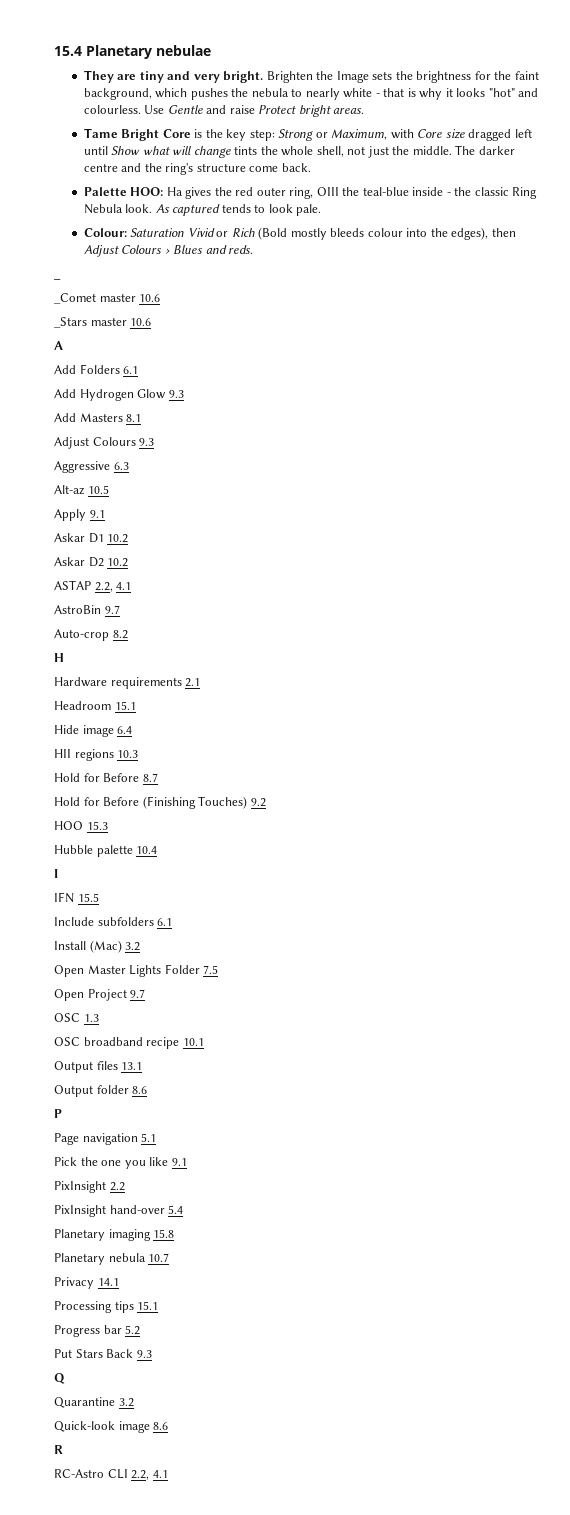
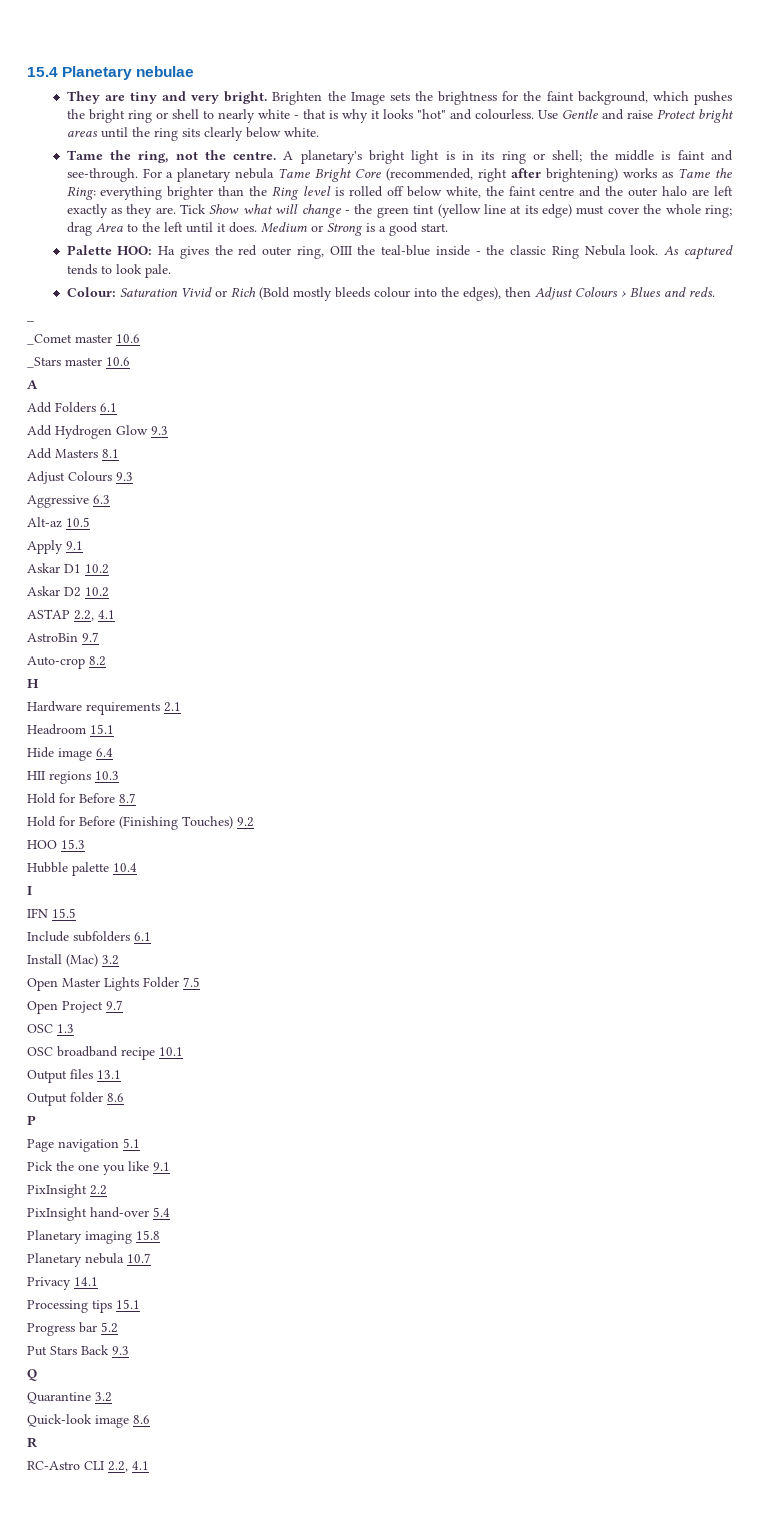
[251,88,289,97] nebula -> [88,109,199,123] bright ring or shell
[333,108,365,114] [83,128,532,141] [83,145,515,158] [83,163,311,175] areas. // Tame Bright Core is the key step: Strong or Maximum, with Core size dragged left until Show what will change tints the whole shell, not just the middle. The darker centre and the ring's structure come back. -> [66,127,319,141] [66,150,734,164] [66,168,733,182] [66,186,734,200] [66,204,733,218] [66,222,448,236] areas until the ring sits clearly below white. // Tame the ring, not the centre. A planetary's bright light is in its ring or shell; the middle is faint and see-through. For a planetary nebula Tame Bright Core (recommended, right after brightening) works as Tame the Ring: everything brighter than the Ring level is rolled off below white, the faint centre and the outer halo are left exactly as they are. Tick Show what will change - the green tint (yellow line at its edge) must cover the whole ring; drag Area to the left until it does. Medium or Strong is a good start.

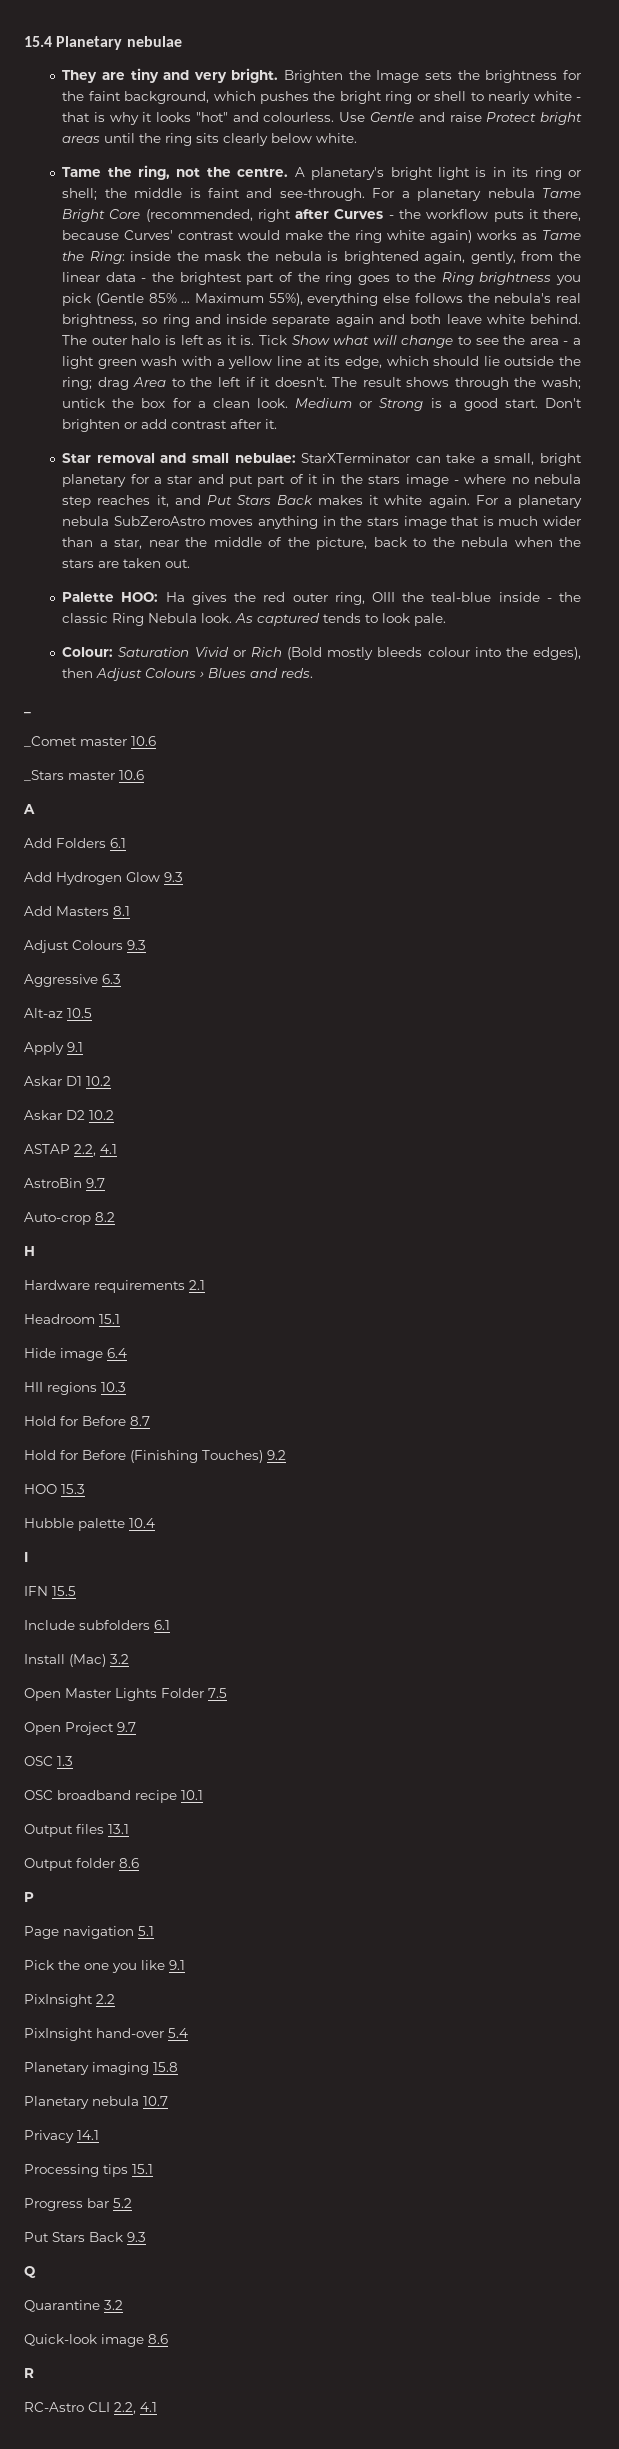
[546,168,619,182] brightening) -> [334,209,582,222] [62,230,473,243] Curves - the workflow puts it there, because Curves' contrast would make the ring white again)
[100,186,734,200] [66,204,176,218] everything brighter than the Ring level is rolled off below white, the faint centre and the outer halo are left exactly as they are. -> [130,251,581,264] [62,272,581,285] [62,293,581,306] [62,314,582,327] [62,335,255,345] inside the mask the nebula is brightened again, gently, from the linear data - the brightest part of the ring goes to the Ring brightness you pick (Gentle 85% … Maximum 55%), everything else follows the nebula's real brightness, so ring and inside separate again and both leave white behind. The outer halo is left as it is.
[345,204,701,218] - the green tint (yellow line at its edge) must cover the whole -> [458,335,581,345] [62,356,581,369] to see the area - a light green wash with a yellow line at its edge, which should lie outside the
[185,222,257,233] until it does. -> [245,377,581,390] [62,398,288,408] if it doesn't. The result shows through the wash; untick the box for a clean look.
(448, 227) none -> [545,398,582,408] [62,419,278,432] [62,453,583,466] [62,474,581,487] [62,495,582,508] [62,516,581,529] [62,537,581,550] [62,558,191,568] Don't brighten or add contrast after it. // Star removal and small nebulae: StarXTerminator can take a small, bright planetary for a star and put part of it in the stars image - where no nebula step reaches it, and Put Stars Back makes it white again. For a planetary nebula SubZeroAstro moves anything in the stars image that is much wider than a star, near the middle of the picture, back to the nebula when the stars are taken out.

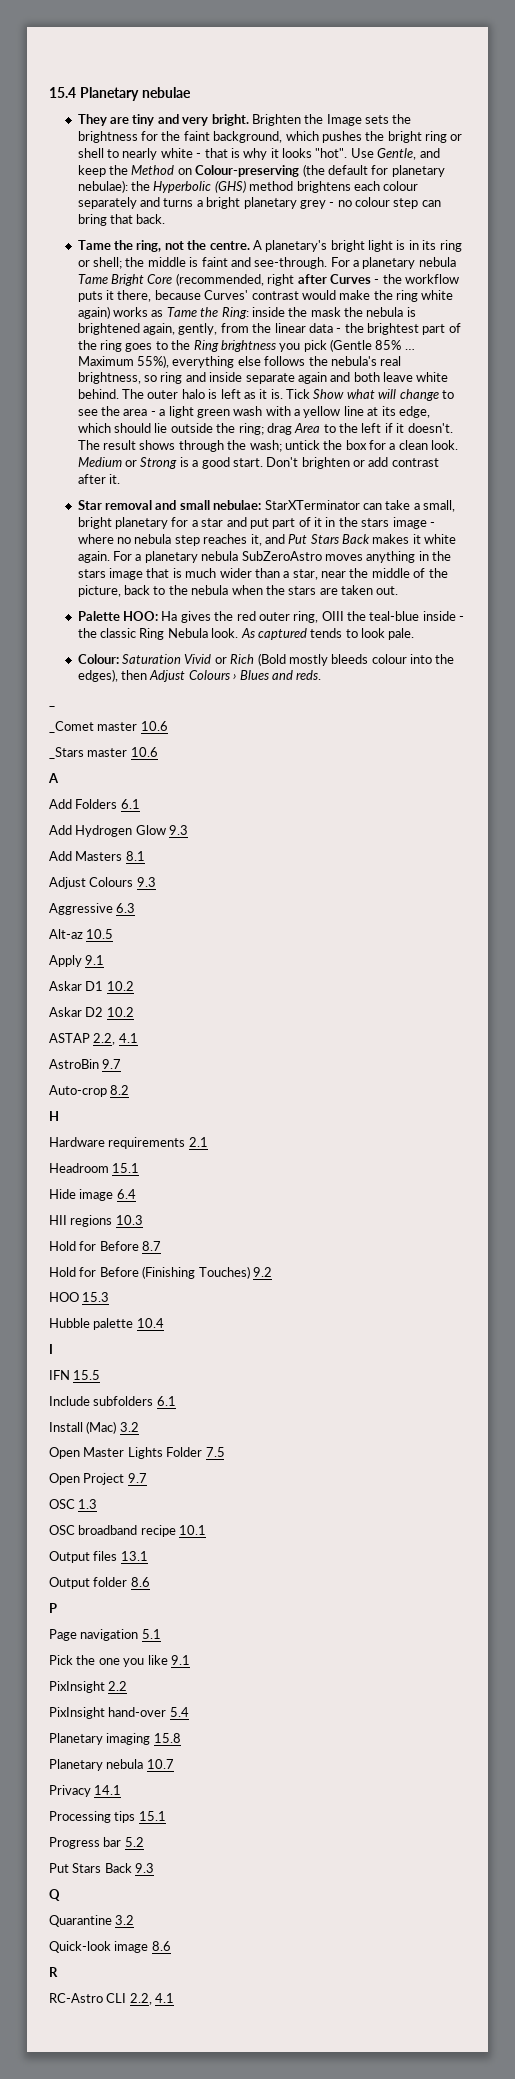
[195,112,582,125] [62,133,358,146] "hot" and colourless. Use Gentle and raise Protect bright areas until the ring sits clearly below white. -> [315,148,440,160] [77,164,445,177] [77,180,419,193] [77,197,441,209] [77,214,166,226] "hot". Use Gentle, and keep the Method on Colour-preserving (the default for planetary nebulae): the Hyperbolic (GHS) method brightens each colour separately and turns a bright planetary grey - no colour step can bring that back.

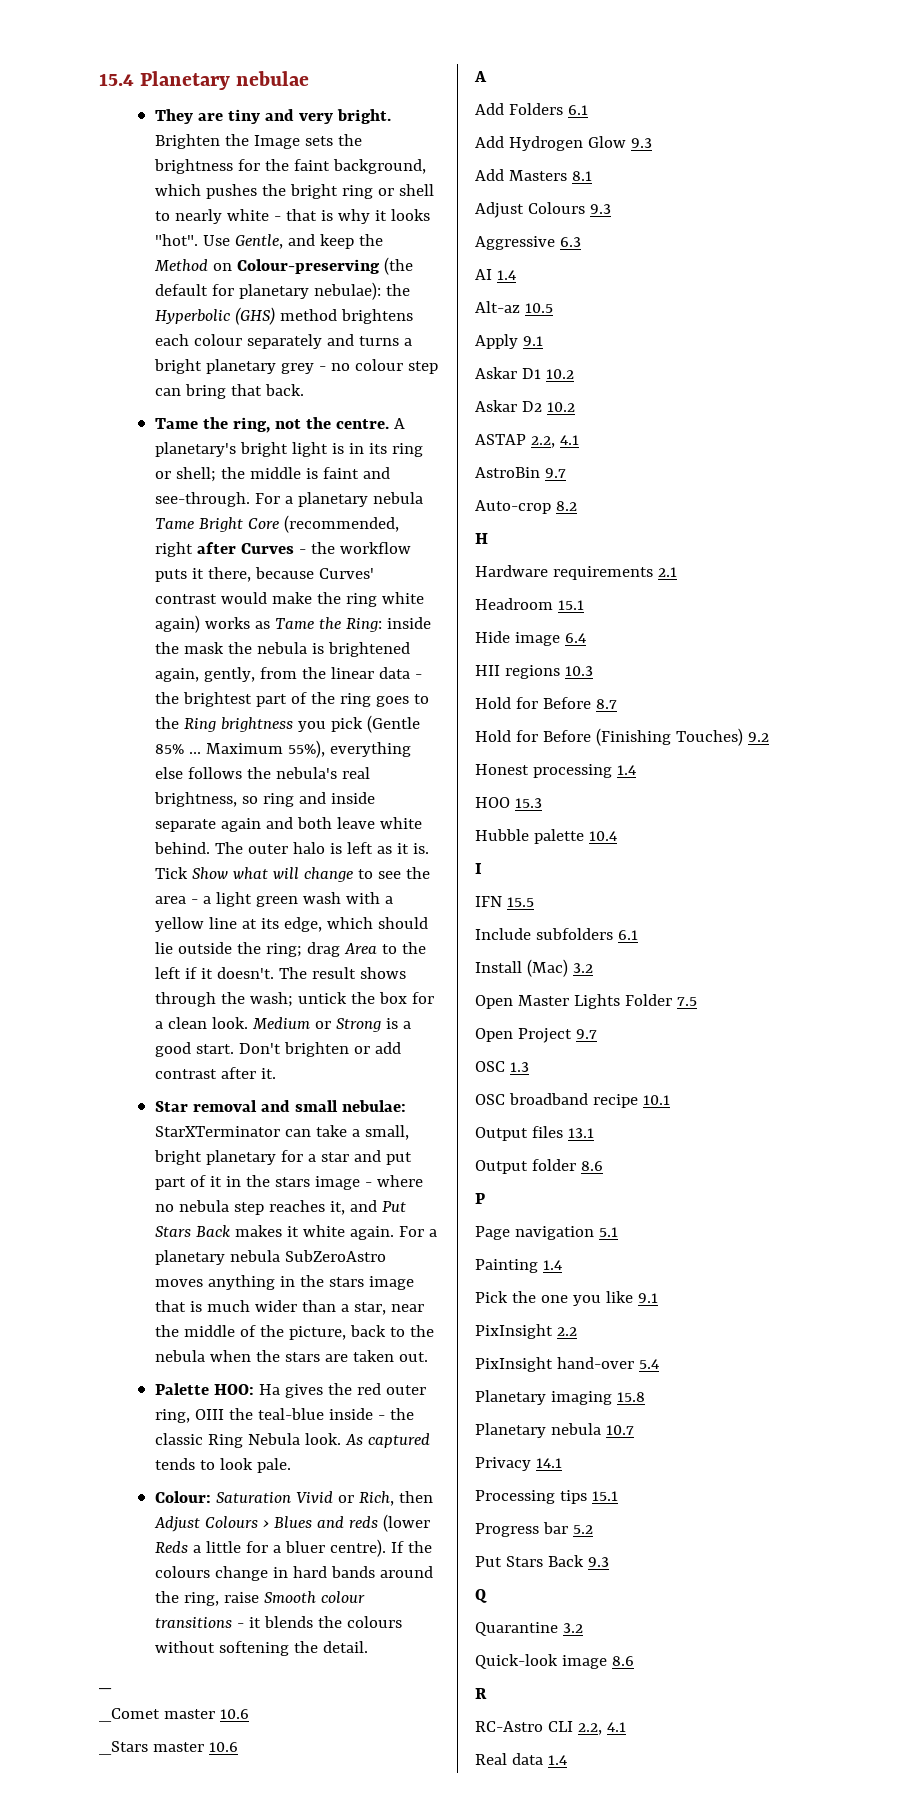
[230,653,455,666] [77,669,118,682] Rich (Bold mostly bleeds colour into the edges), -> [358,1491,394,1506] Rich,
[296,670,322,680] reds. -> [348,1514,430,1532] [154,1539,432,1557] [154,1566,433,1581] [154,1591,365,1606] [154,1616,402,1628] [154,1641,368,1656] reds (lower Reds a little for a bluer centre). If the colours change in hard bands around the ring, raise Smooth colour transitions - it blends the colours without softening the detail.
(136, 908) none -> [475,269,516,280] // AI 1.4
(272, 1272) none -> [475,764,636,778] // Honest processing 1.4
(161, 1634) none -> [475,1259,562,1273] // Painting 1.4
(175, 1998) none -> [475,1753,567,1765] // Real data 1.4

